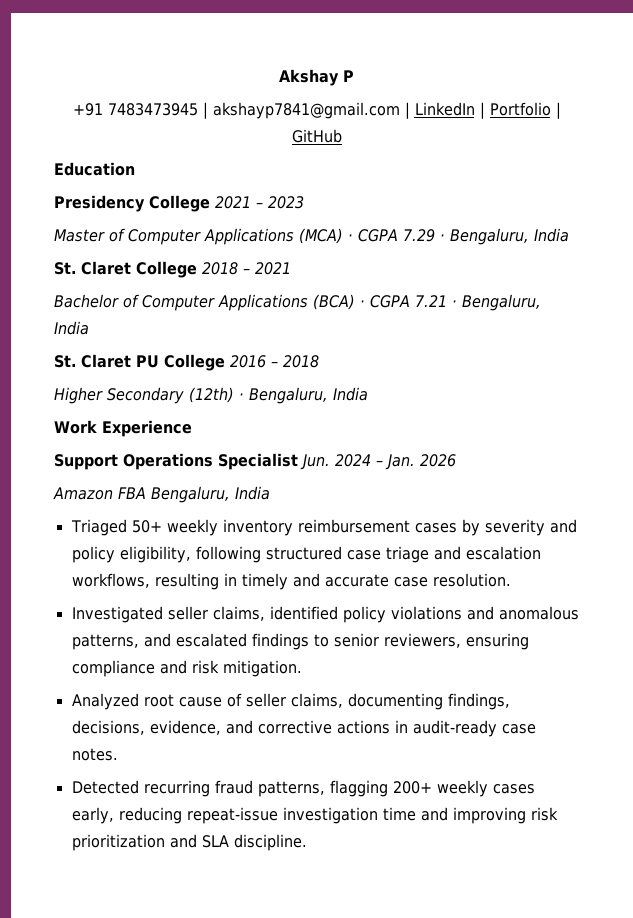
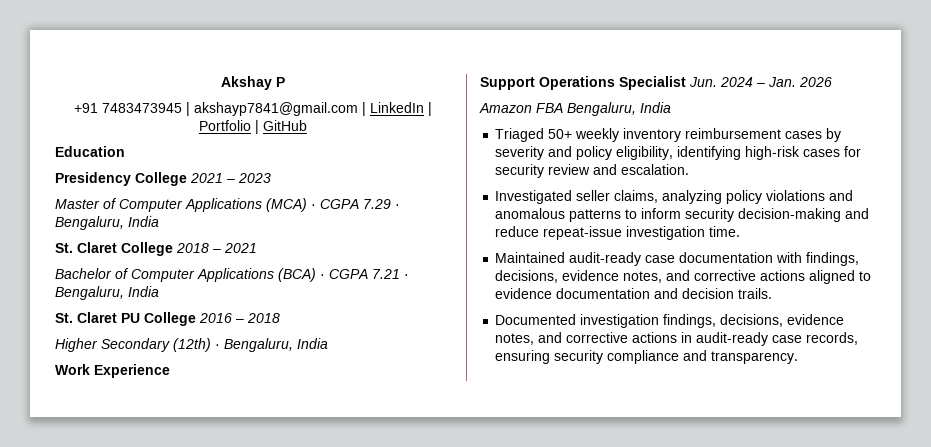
[195,546,541,563] [71,573,511,590] following structured case triage and escalation workflows, resulting in timely and accurate case resolution. -> [677,146,862,160] [495,164,690,178] identifying high-risk cases for security review and escalation.
[269,606,338,620] identified -> [662,190,723,204] analyzing
[71,633,529,650] [71,660,302,677] [71,693,510,710] [71,720,221,735] patterns, and escalated findings to senior reviewers, ensuring compliance and risk mitigation. // Analyzed root cause of seller claims, documenting findings, decisions, evidence, -> [569,208,870,222] [495,226,741,240] [495,252,860,266] [495,270,872,284] [495,288,773,299] [495,314,845,328] [495,333,535,345] patterns to inform security decision-making and reduce repeat-issue investigation time. // Maintained audit-ready case documentation with findings, decisions, evidence notes, and corrective actions aligned to evidence documentation and decision trails. // Documented investigation findings, decisions, evidence notes,
[71,748,118,761] [71,780,535,797] [71,807,558,824] [71,834,307,851] notes. // Detected recurring fraud patterns, flagging 200+ weekly cases early, reducing repeat-issue investigation time and improving risk prioritization and SLA discipline. -> [806,332,859,345] [495,350,799,364] records, ensuring security compliance and transparency.

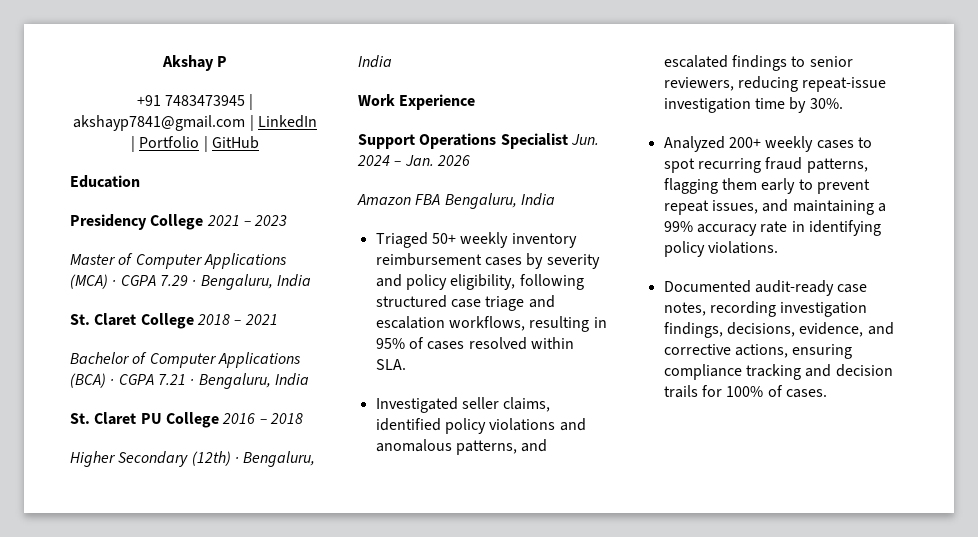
[677,146,862,160] [495,164,690,178] identifying high-risk cases for security review and escalation. -> [519,274,584,290] [375,295,555,311] [375,316,607,332] [375,337,574,350] [375,359,406,370] following structured case triage and escalation workflows, resulting in 95% of cases resolved within SLA.
[662,190,723,204] analyzing -> [375,418,441,431] identified
[569,208,870,222] [495,226,741,240] [495,252,860,266] [495,270,872,284] [495,288,773,299] [495,314,845,328] [495,332,859,346] [495,350,799,364] patterns to inform security decision-making and reduce repeat-issue investigation time. // Maintained audit-ready case documentation with findings, decisions, evidence notes, and corrective actions aligned to evidence documentation and decision trails. // Documented investigation findings, decisions, evidence notes, and corrective actions in audit-ready case records, ensuring security compliance and transparency. -> [455,439,548,455] [663,55,853,71] [663,76,887,92] [663,97,843,113] [663,136,872,152] [663,157,868,173] [663,178,870,194] [663,199,886,215] [663,220,881,236] [663,241,778,257] [663,280,868,296] [663,301,868,317] [663,322,894,338] [663,344,853,359] [663,364,893,380] [663,385,827,398] patterns, and escalated findings to senior reviewers, reducing repeat-issue investigation time by 30%. // Analyzed 200+ weekly cases to spot recurring fraud patterns, flagging them early to prevent repeat issues, and maintaining a 99% accuracy rate in identifying policy violations. // Documented audit-ready case notes, recording investigation findings, decisions, evidence, and corrective actions, ensuring compliance tracking and decision trails for 100% of cases.

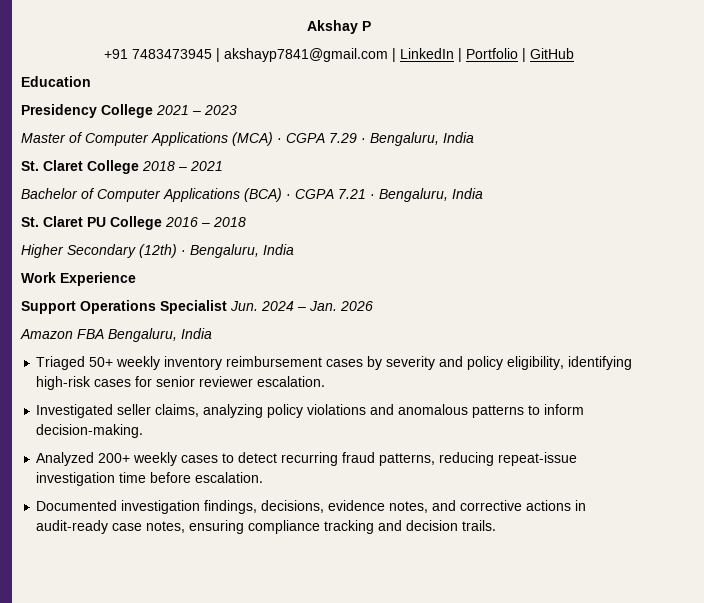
[519,274,584,290] [375,295,555,311] [375,316,607,332] [375,337,574,350] [375,359,406,370] following structured case triage and escalation workflows, resulting in 95% of cases resolved within SLA. -> [568,356,633,370] [36,376,326,390] identifying high-risk cases for senior reviewer escalation.
[375,418,441,431] identified -> [203,404,264,418] analyzing
[455,439,548,455] [663,55,853,71] [663,76,887,92] [663,97,843,113] patterns, and escalated findings to senior reviewers, reducing repeat-issue investigation time by 30%. -> [472,404,585,418] [36,424,144,438] patterns to inform decision-making.
[663,158,695,173] spot -> [238,452,278,463] detect
[663,178,870,194] [663,199,886,215] [663,220,881,236] [663,241,778,257] [663,280,868,296] [663,301,868,317] [663,322,894,338] [663,344,788,358] flagging them early to prevent repeat issues, and maintaining a 99% accuracy rate in identifying policy violations. // Documented audit-ready case notes, recording investigation findings, decisions, evidence, and corrective actions, -> [439,452,578,466] [36,472,264,486] [36,500,587,514] [36,520,186,534] reducing repeat-issue investigation time before escalation. // Documented investigation findings, decisions, evidence notes, and corrective actions in audit-ready case notes,
[663,385,827,398] trails for 100% of cases. -> [462,520,497,531] trails.

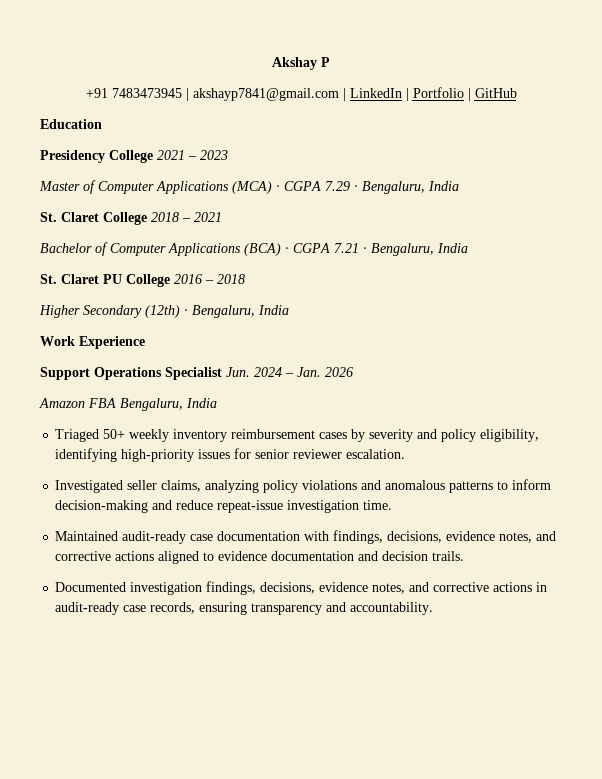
[36,376,132,390] high-risk cases -> [121,449,231,462] high-priority issues
[36,424,144,438] [36,452,578,466] [36,472,264,486] decision-making. // Analyzed 200+ weekly cases to detect recurring fraud patterns, reducing repeat-issue investigation time before escalation. -> [55,500,393,513] [55,530,557,544] [55,551,465,564] decision-making and reduce repeat-issue investigation time. // Maintained audit-ready case documentation with findings, decisions, evidence notes, and corrective actions aligned to evidence documentation and decision trails.
[146,520,497,534] notes, ensuring compliance tracking and decision trails. -> [150,602,434,615] records, ensuring transparency and accountability.

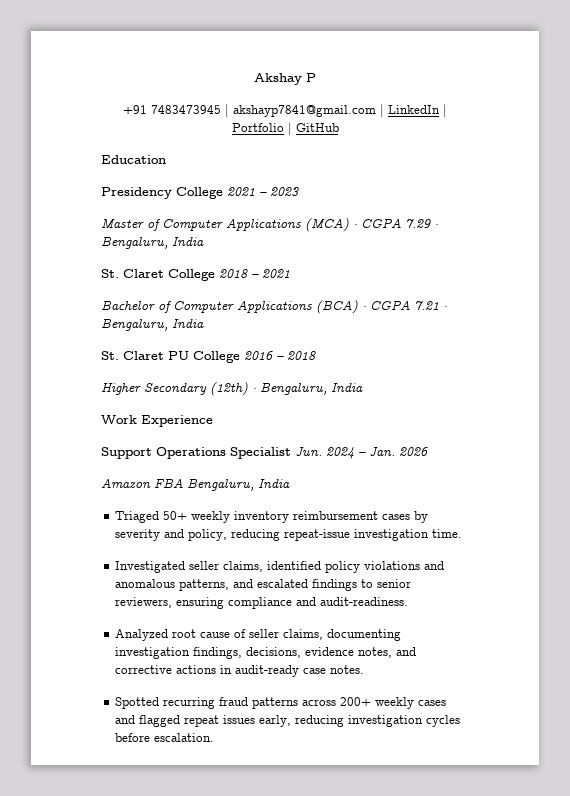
[441,429,540,442] [55,448,406,462] policy eligibility, identifying high-priority issues for senior reviewer escalation. -> [188,529,463,541] policy, reducing repeat-issue investigation time.
[205,480,260,493] analyzing -> [267,561,322,570] identified
[449,479,552,493] [55,500,393,513] [55,530,557,544] [55,551,465,564] [55,582,127,592] patterns to inform decision-making and reduce repeat-issue investigation time. // Maintained audit-ready case documentation with findings, decisions, evidence notes, and corrective actions aligned to evidence documentation and decision trails. // Documented -> [179,579,412,591] [115,597,409,609] [115,629,402,641] patterns, and escalated findings to senior reviewers, ensuring compliance and audit-readiness. // Analyzed root cause of seller claims, documenting
[150,602,434,615] records, ensuring transparency and accountability. -> [330,665,365,674] [115,697,447,709] [115,715,461,727] [115,733,215,742] notes. // Spotted recurring fraud patterns across 200+ weekly cases and flagged repeat issues early, reducing investigation cycles before escalation.

